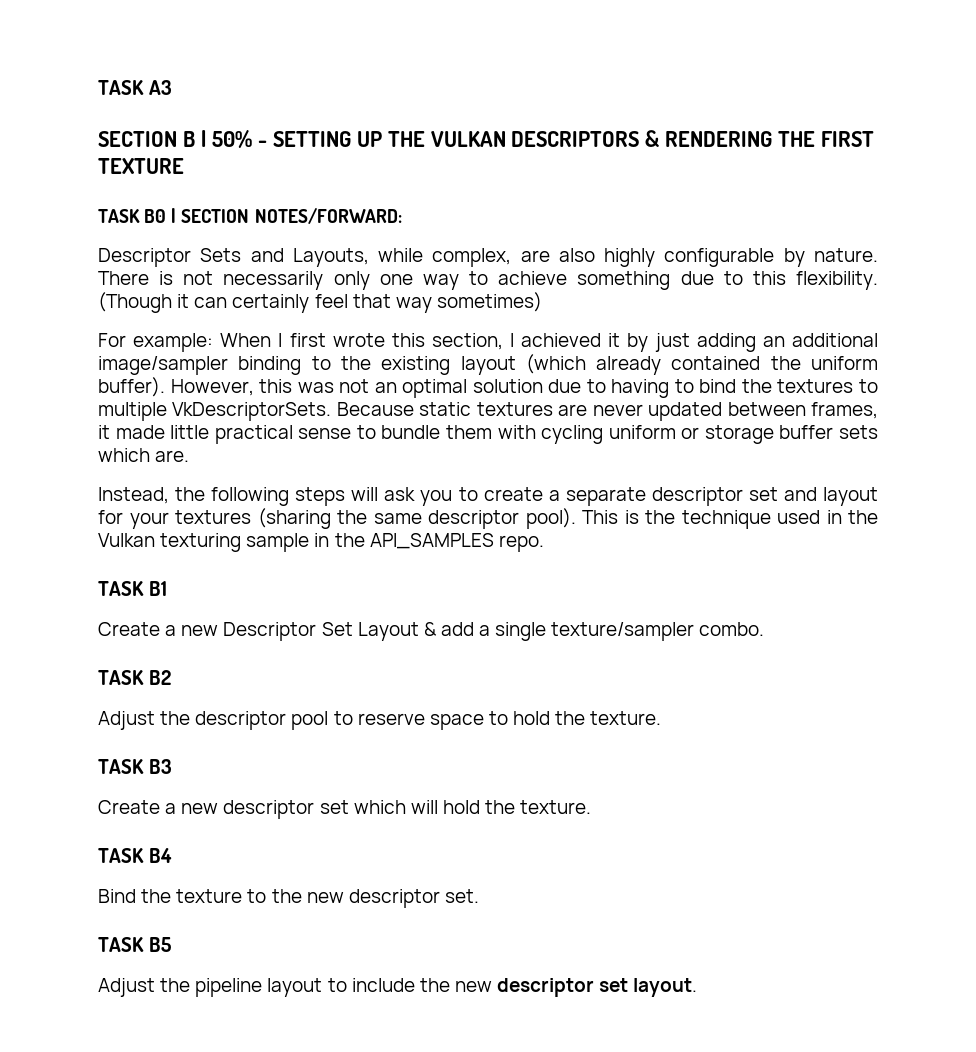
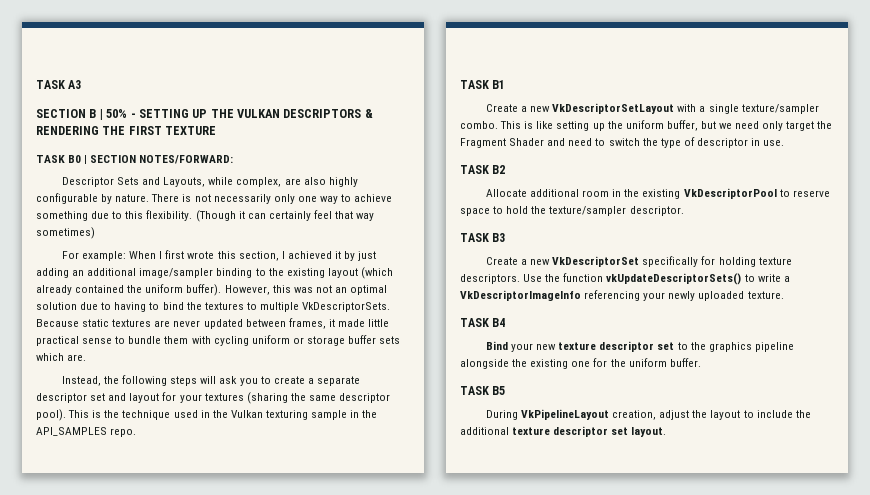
[223,622,474,641] Descriptor Set Layout & add -> [552,103,697,114] VkDescriptorSetLayout with
[98,670,171,685] [98,711,329,730] // TASK B2 // Adjust the descriptor pool -> [500,120,833,131] [460,137,785,148] [460,165,506,174] [485,188,777,199] This is like setting up the uniform buffer, but we need only target the Fragment Shader and need to switch the type of descriptor in use. // TASK B2 // Allocate additional room in the existing VkDescriptorPool
[590,711,662,725] texture. -> [549,206,684,216] texture/sampler descriptor.
[223,800,592,819] [98,848,172,863] [98,889,479,908] [98,937,171,952] [98,978,263,997] descriptor set which will hold the texture. // TASK B4 // Bind the texture to the new descriptor set. // TASK B5 // Adjust the pipeline -> [552,256,792,267] [460,273,790,285] [460,290,784,301] [460,318,506,327] [485,341,794,352] [460,358,701,369] [460,386,506,395] [485,409,708,420] VkDescriptorSet specifically for holding texture descriptors. Use the function vkUpdateDescriptorSets() to write a VkDescriptorImageInfo referencing your newly uploaded texture. // TASK B4 // Bind your new texture descriptor set to the graphics pipeline alongside the existing one for the uniform buffer. // TASK B5 // During VkPipelineLayout creation, adjust the
[454,981,492,992] new -> [460,427,551,435] additional texture

